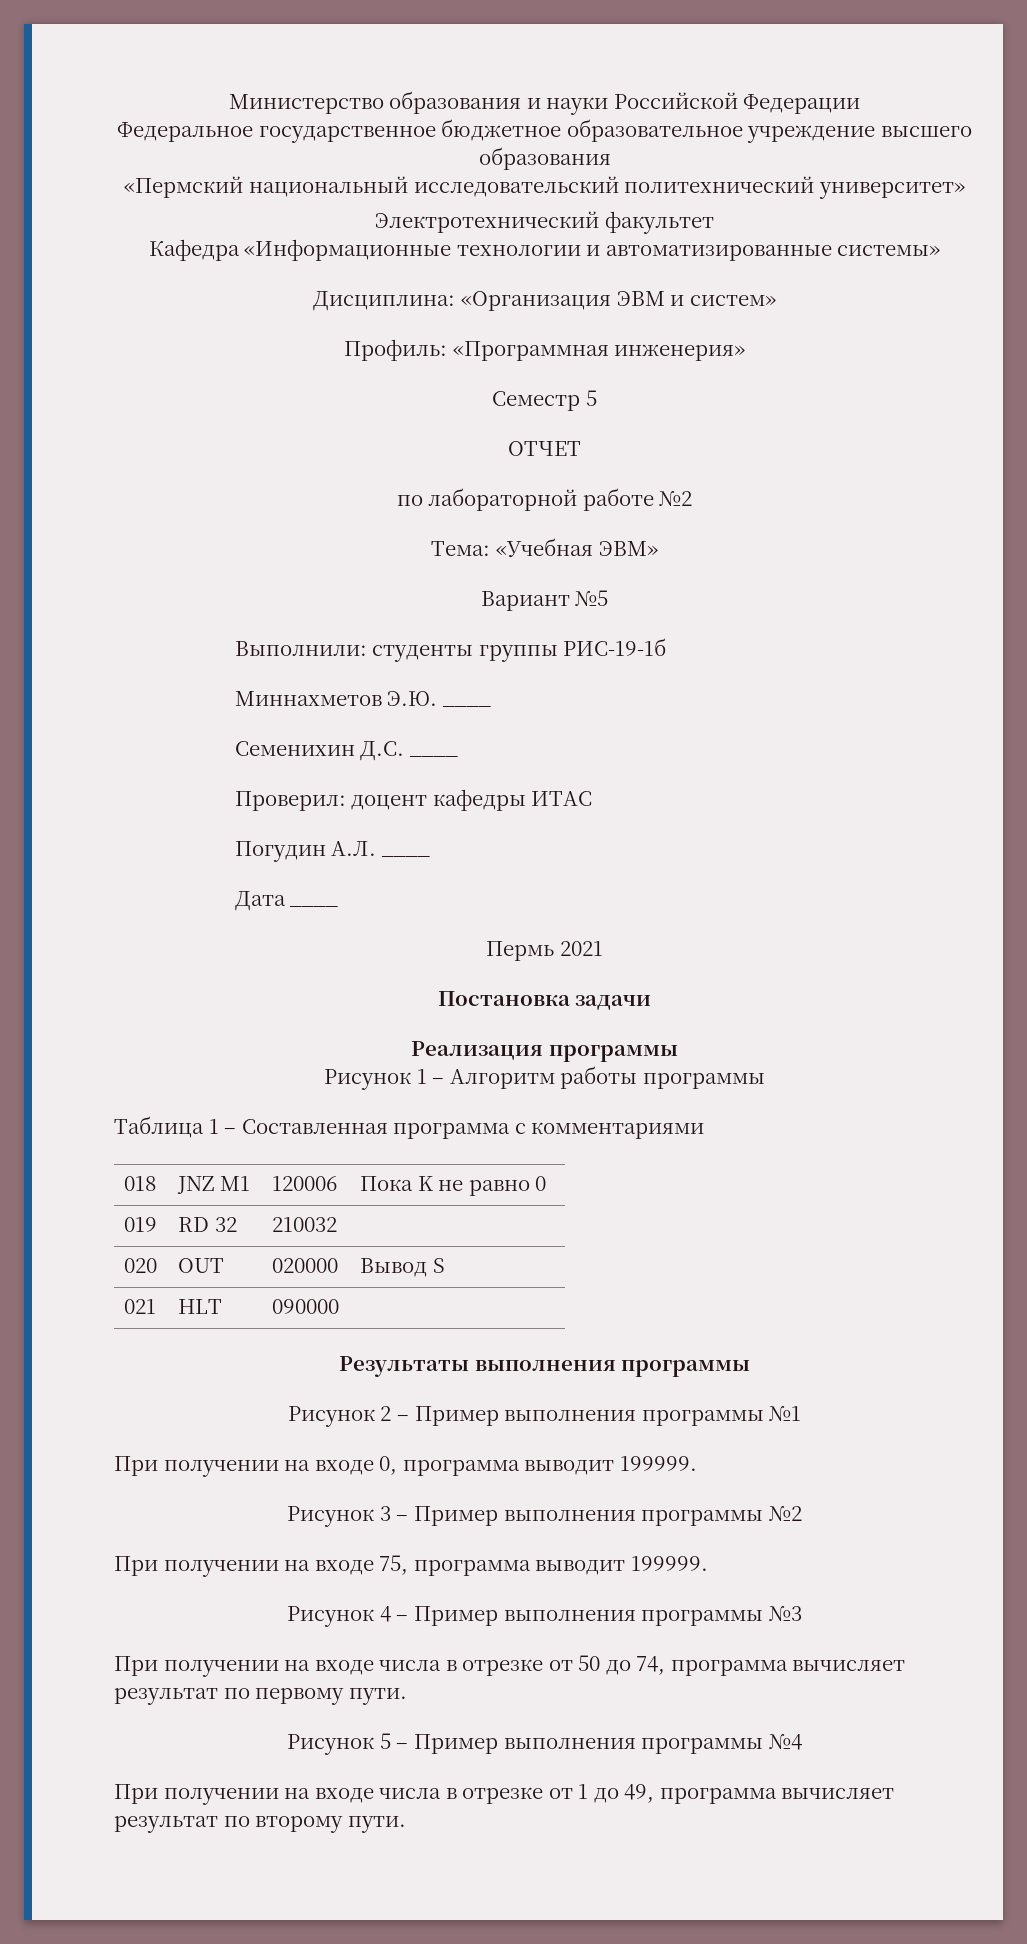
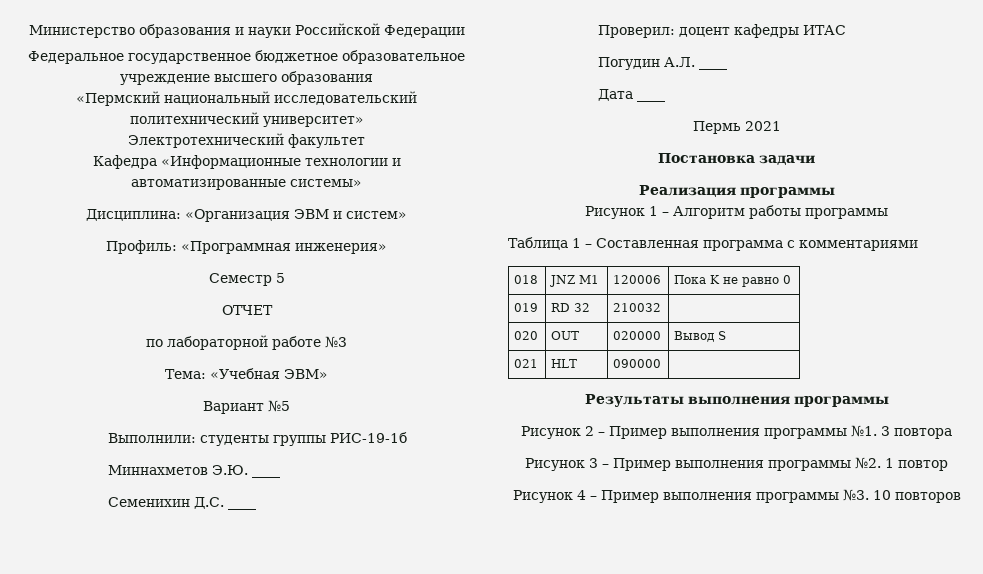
[659,491,693,506] №2 -> [325,336,347,348] №3
[769,1406,802,1421] [114,1456,697,1477] №1 // При получении на входе 0, программа выводит 199999. -> [851,425,952,439] №1. 3 повтора
[768,1506,802,1521] [114,1555,708,1577] №2 // При получении на входе 75, программа выводит 199999. -> [855,457,948,471] №2. 1 повтор
[768,1606,802,1621] [114,1655,906,1677] [114,1688,407,1705] [287,1733,802,1755] [114,1784,895,1805] [114,1816,406,1833] №3 // При получении на входе числа в отрезке от 50 до 74, программа вычисляет результат по первому пути. // Рисунок 5 – Пример выполнения программы №4 // При получении на входе числа в отрезке от 1 до 49, программа вычисляет результат по второму пути. -> [842,489,961,503] №3. 10 повторов

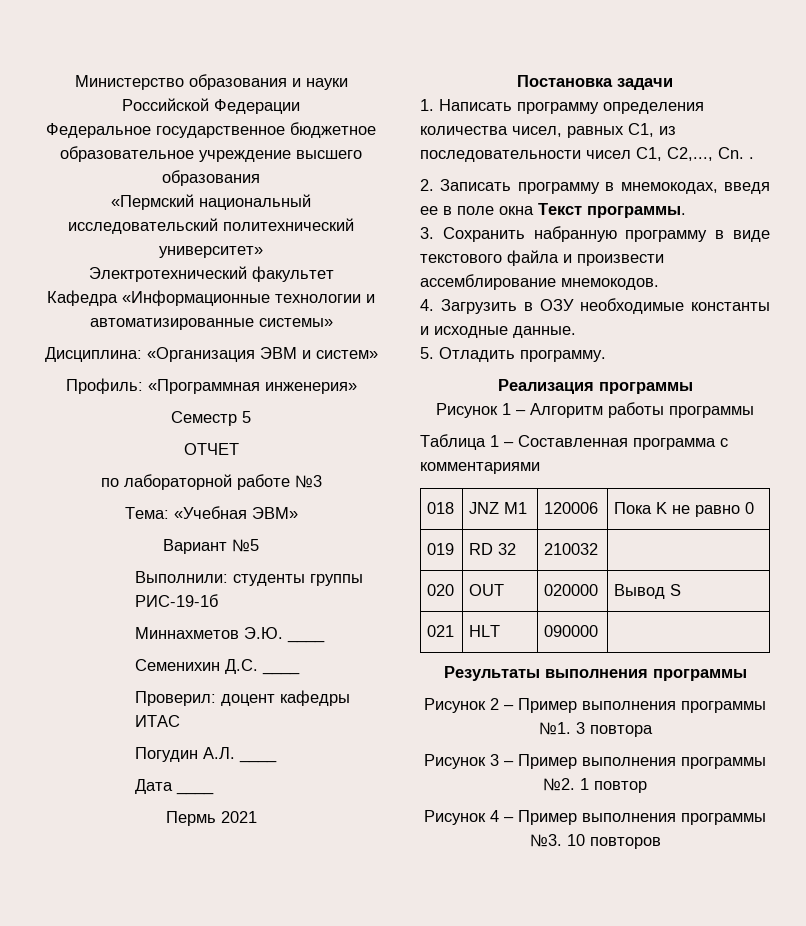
(815, 160) none -> [420,99,704,114] [420,123,676,138] [420,147,754,162] [420,179,770,194] [420,203,686,218] [420,226,770,242] [420,250,664,266] [420,274,659,290] [420,298,770,314] [420,326,576,338] [420,347,606,362] // 1. Написать программу определения количества чисел, равных C1, из последовательности чисел С1, С2,..., Сn. . // 2. Записать программу в мнемокодах, введя ее в поле окна Текст программы. // 3. Сохранить набранную программу в виде текстового файла и произвести ассемблирование мнемокодов. // 4. Загрузить в ОЗУ необходимые константы и исходные данные. // 5. Отладить программу.

